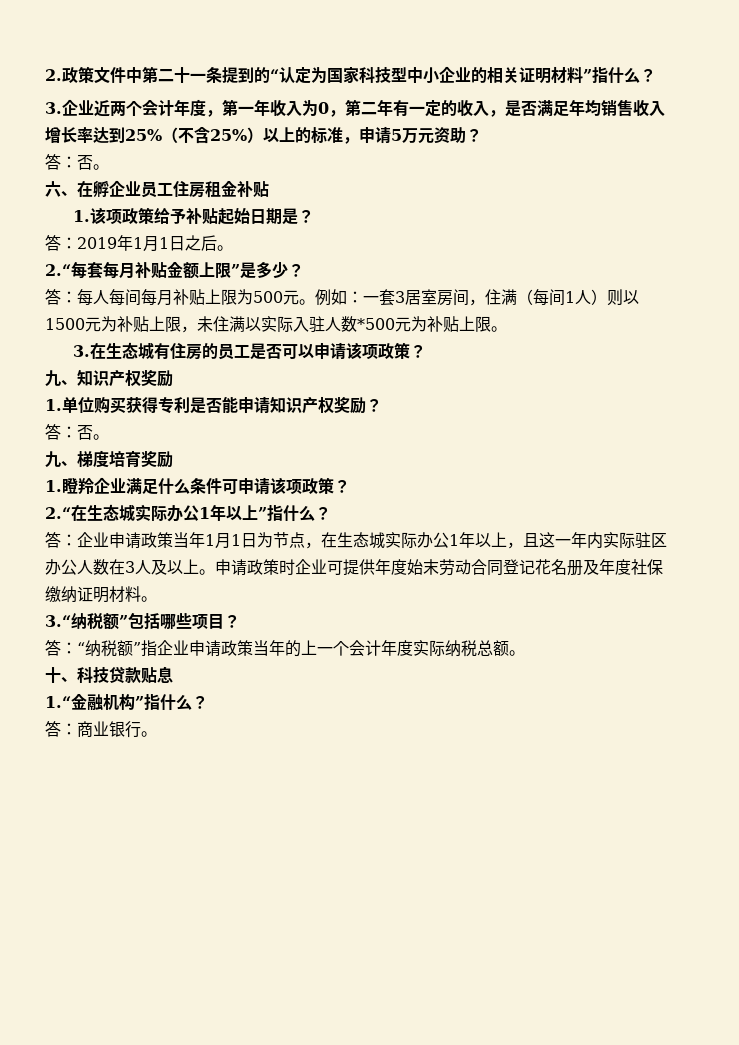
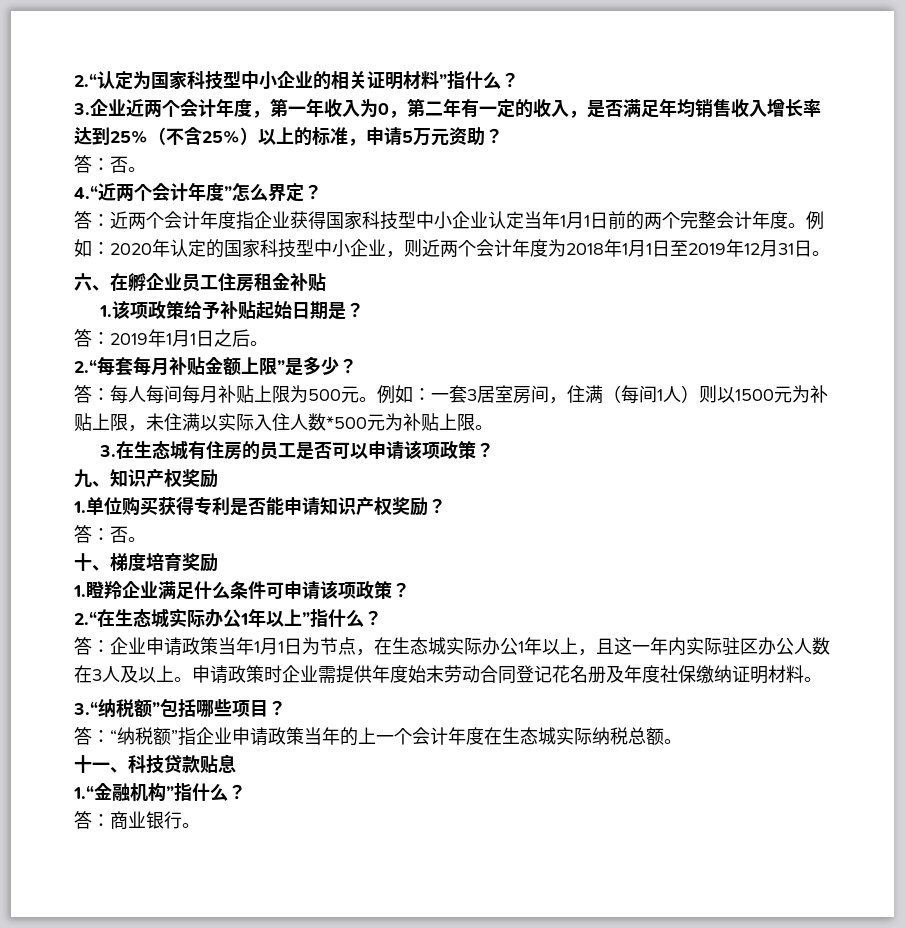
[45,66,279,84] 2.政策文件中第二十一条提到的“ -> [74,73,97,87] 2.“
(109, 167) none -> [74,182,322,202] [74,211,824,230] [74,239,830,258] // 4.“近两个会计年度”怎么界定？ // 答：近两个会计年度指企业获得国家科技型中小企业认定当年1月1日前的两个完整会计年度。例如：2020年认定的国家科技型中小企业，则近两个会计年度为2018年1月1日至2019年12月31日。
[309,316,325,332] 驻 -> [272,413,290,431] 住
[45,451,61,468] 九 -> [74,553,92,571] 十
[327,560,343,575] 可 -> [318,666,336,683] 需
(413, 648) none -> [484,727,556,745] 在生态城
(61, 675) none -> [92,762,110,771] 一

